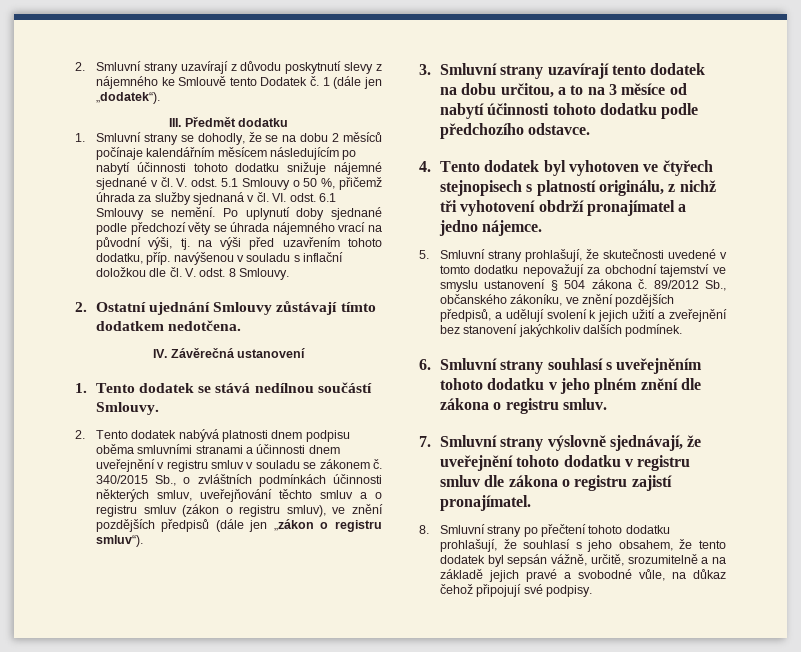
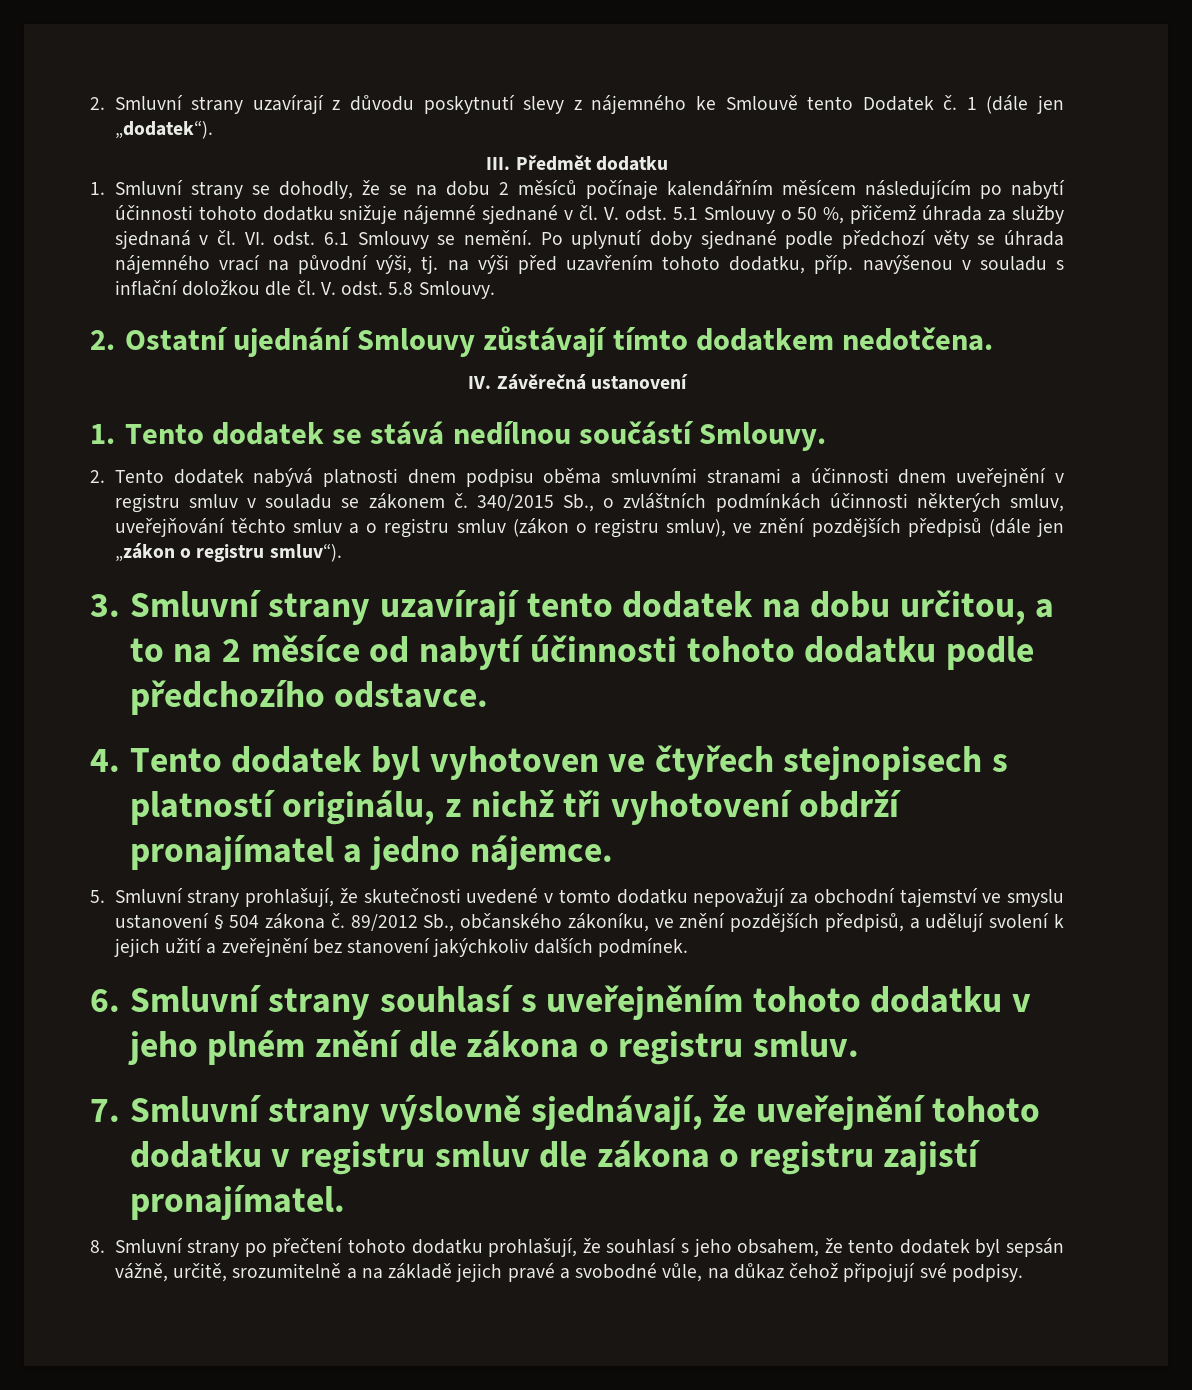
[228,268,236,277] 8 -> [388,282,414,295] 5.8
[608,84,617,95] 3 -> [221,639,241,662] 2

